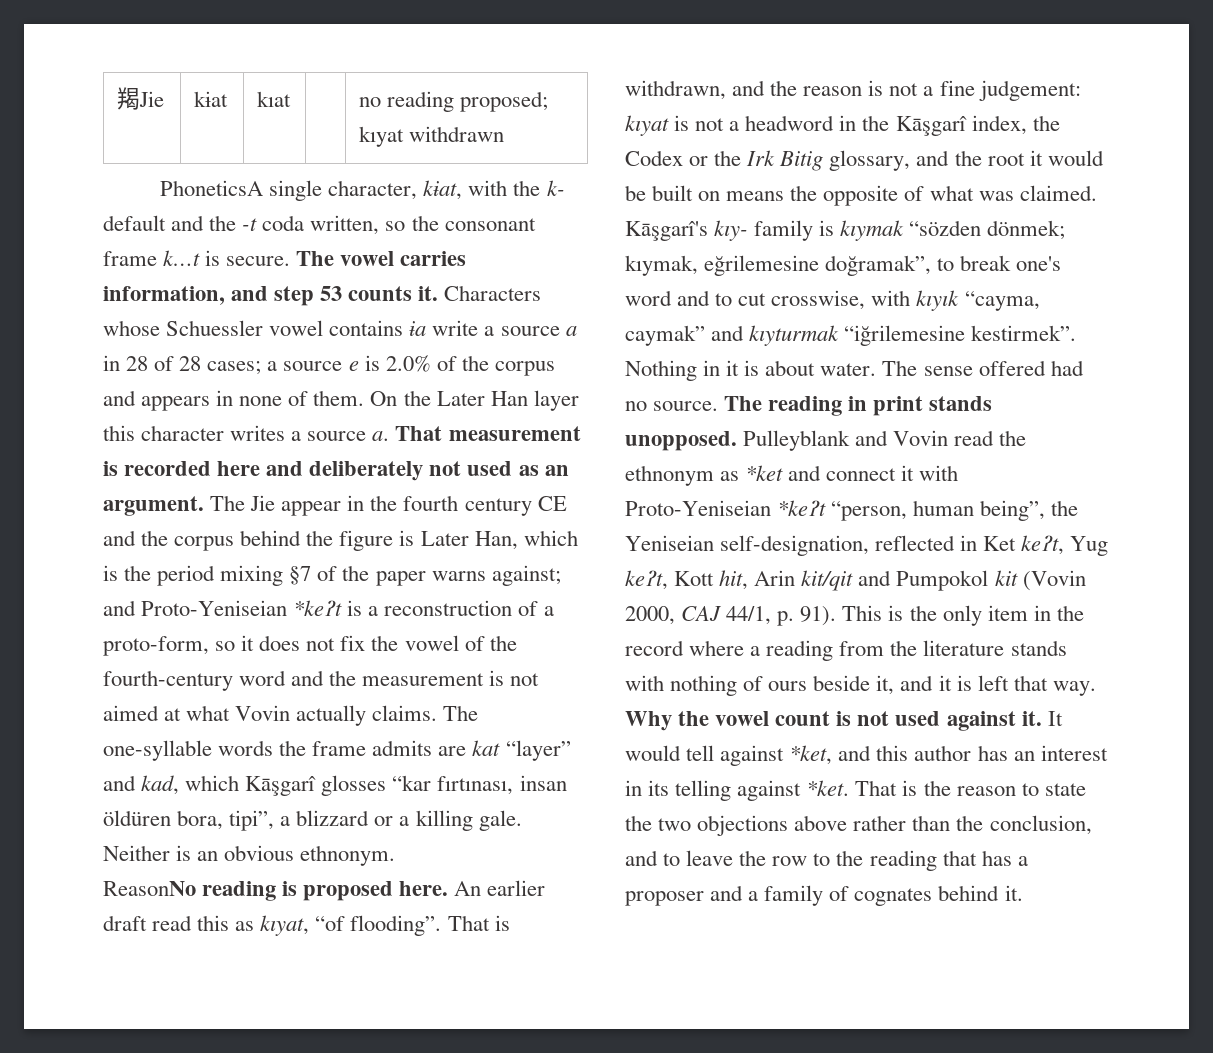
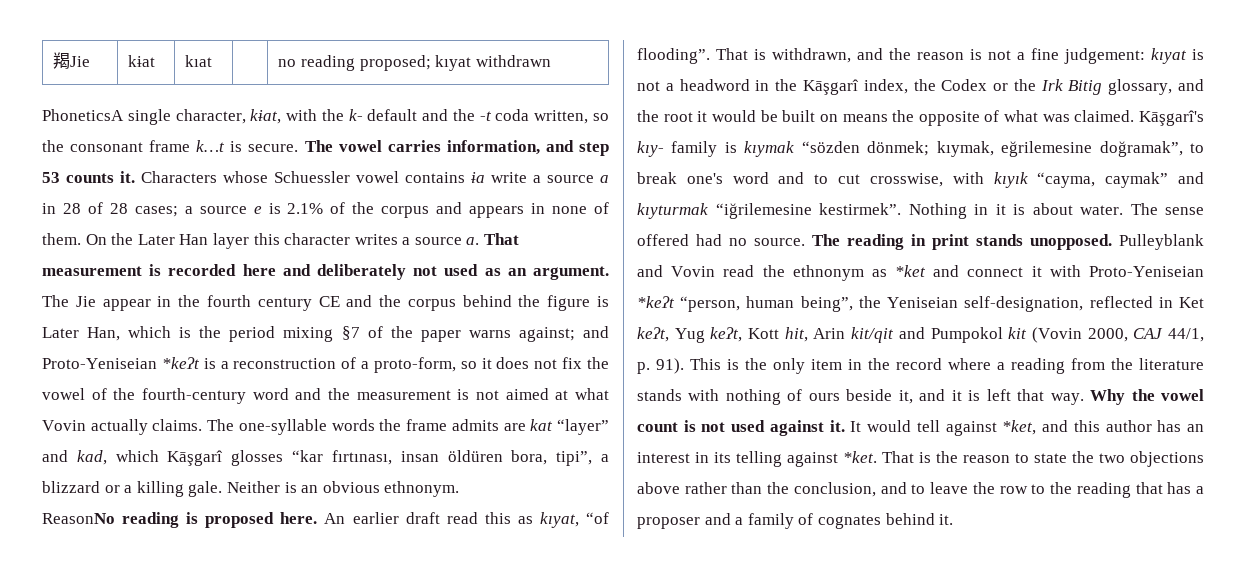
[385,355,431,372] 2.0% -> [287,203,324,214] 2.1%

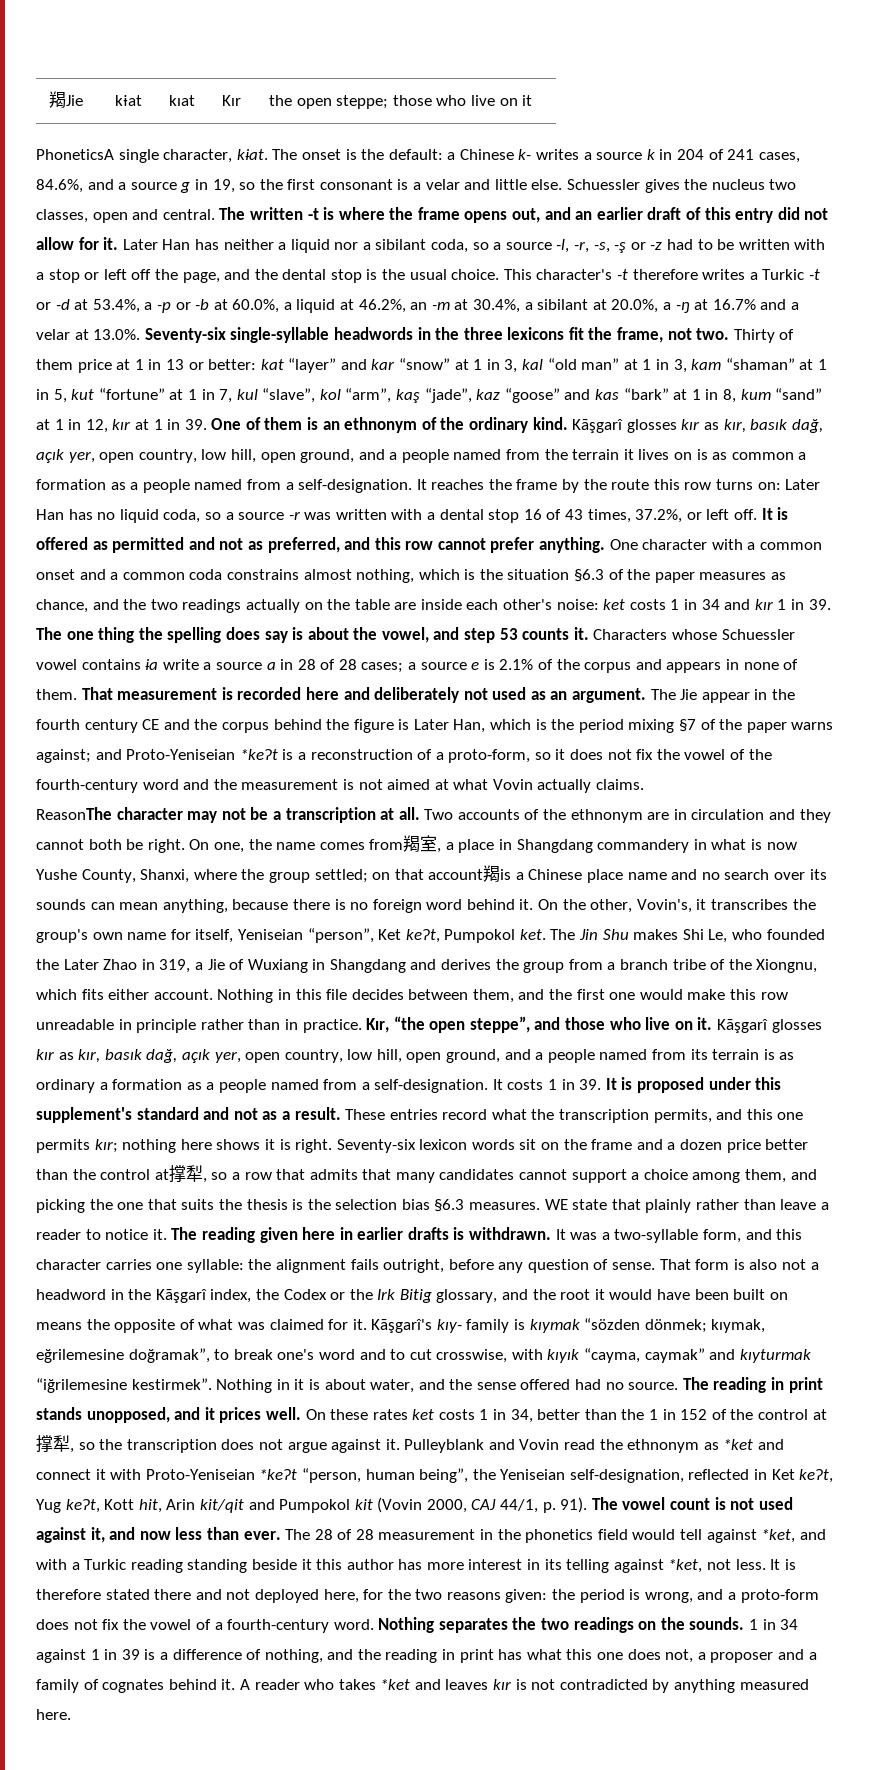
[278,55,551,71] [42,109,609,125] [42,140,540,155] | no reading proposed; kıyat withdrawn // PhoneticsA single character, kɨat, with the k- default and the -t coda written, so the consonant frame k…t is secure. The vowel carries information, -> [222,95,242,106] [269,95,533,109] [36,149,800,163] [36,179,797,193] [36,207,829,223] [36,237,826,253] [36,269,820,283] [36,299,799,313] [36,327,795,343] [36,358,827,373] [36,388,823,403] [36,417,823,433] [36,449,807,463] [36,479,821,493] [36,507,789,523] [36,537,823,553] [36,569,787,583] [36,599,831,613] [36,627,429,643] Kır | the open steppe; those who live on it // PhoneticsA single character, kɨat. The onset is the default: a Chinese k- writes a source k in 204 of 241 cases, 84.6%, and a source g in 19, so the first consonant is a velar and little else. Schuessler gives the nucleus two classes, open and central. The written -t is where the frame opens out, and an earlier draft of this entry did not allow for it. Later Han has neither a liquid nor a sibilant coda, so a source -l, -r, -s, -ş or -z had to be written with a stop or left off the page, and the dental stop is the usual choice. This character's -t therefore writes a Turkic -t or -d at 53.4%, a -p or -b at 60.0%, a liquid at 46.2%, an -m at 30.4%, a sibilant at 20.0%, a -ŋ at 16.7% and a velar at 13.0%. Seventy-six single-syllable headwords in the three lexicons fit the frame, not two. Thirty of them price at 1 in 13 or better: kat “layer” and kar “snow” at 1 in 3, kal “old man” at 1 in 3, kam “shaman” at 1 in 5, kut “fortune” at 1 in 7, kul “slave”, kol “arm”, kaş “jade”, kaz “goose” and kas “bark” at 1 in 8, kum “sand” at 1 in 12, kır at 1 in 39. One of them is an ethnonym of the ordinary kind. Kāşgarî glosses kır as kır, basık dağ, açık yer, open country, low hill, open ground, and a people named from the terrain it lives on is as common a formation as a people named from a self-designation. It reaches the frame by the route this row turns on: Later Han has no liquid coda, so a source -r was written with a dental stop 16 of 43 times, 37.2%, or left off. It is offered as permitted and not as preferred, and this row cannot prefer anything. One character with a common onset and a common coda constrains almost nothing, which is the situation §6.3 of the paper measures as chance, and the two readings actually on the table are inside each other's noise: ket costs 1 in 34 and kır 1 in 39. The one thing the spelling does say is about the vowel,
[85,233,480,249] On the Later Han layer this character writes a source a. -> (77, 694) none
[207,419,610,435] [42,450,609,466] [42,481,460,497] [42,512,609,528] [637,48,1204,64] The one-syllable words the frame admits are kat “layer” and kad, which Kāşgarî glosses “kar fırtınası, insan öldüren bora, tipi”, a blizzard or a killing gale. Neither is an obvious ethnonym. // ReasonNo reading is proposed here. An earlier draft read this as kıyat, “of flooding”. That is withdrawn, and the reason is not a fine judgement: kıyat is -> [36,807,831,823] [36,835,797,853] [36,865,827,883] [36,899,816,913] [36,928,825,943] [36,959,818,973] [36,989,788,1003] [36,1016,822,1033] [36,1049,795,1063] [36,1077,782,1093] [36,1107,804,1123] [36,1139,809,1153] [36,1165,817,1183] [36,1199,829,1213] [36,1227,803,1243] [36,1259,778,1273] // ReasonThe character may not be a transcription at all. Two accounts of the ethnonym are in circulation and they cannot both be right. On one, the name comes from羯室, a place in Shangdang commandery in what is now Yushe County, Shanxi, where the group settled; on that account羯is a Chinese place name and no search over its sounds can mean anything, because there is no foreign word behind it. On the other, Vovin's, it transcribes the group's own name for itself, Yeniseian “person”, Ket keʔt, Pumpokol ket. The Jin Shu makes Shi Le, who founded the Later Zhao in 319, a Jie of Wuxiang in Shangdang and derives the group from a branch tribe of the Xiongnu, which fits either account. Nothing in this file decides between them, and the first one would make this row unreadable in principle rather than in practice. Kır, “the open steppe”, and those who live on it. Kāşgarî glosses kır as kır, basık dağ, açık yer, open country, low hill, open ground, and a people named from its terrain is as ordinary a formation as a people named from a self-designation. It costs 1 in 39. It is proposed under this supplement's standard and not as a result. These entries record what the transcription permits, and this one permits kır; nothing here shows it is right. Seventy-six lexicon words sit on the frame and a dozen price better than the control at撑犁, so a row that admits that many candidates cannot support a choice among them, and picking the one that suits the thesis is the selection bias §6.3 measures. WE state that plainly rather than leave a reader to notice it. The reading given here in earlier drafts is withdrawn. It was a two-syllable form, and this character carries one syllable: the alignment fails outright, before any question of sense. That form is also
[760,110,778,122] be -> [657,1289,729,1300] have been
[1074,110,1135,122] claimed. -> [269,1319,367,1330] claimed for it.
[1080,203,1158,215] water. The -> [370,1379,473,1393] water, and the
[1030,234,1112,250] unopposed. -> [86,1407,827,1423] [36,1435,400,1453] unopposed, and it prices well. On these rates ket costs 1 in 34, better than the 1 in 152 of the control at撑犁, so the transcription does not argue against it.
[690,358,1204,374] [637,389,1155,405] This is the only item in the record where a reading from the literature stands with nothing of ours beside it, and it is left that way. Why the -> [591,1497,618,1510] The
[829,420,862,432] it. It -> [90,1527,628,1543] it, and now less than ever. The 28 of 28 measurement in the phonetics field
(1069, 426) none -> [36,1559,312,1573] with a Turkic reading standing beside it
[1187,424,1204,432] an -> [426,1562,464,1570] more
[843,451,1204,467] [637,482,1192,498] *ket. That is the reason to state the two objections above rather than the conclusion, and to leave the row to the reading that has -> [668,1559,796,1573] [36,1589,819,1603] [36,1617,799,1633] [36,1649,694,1663] *ket, not less. It is therefore stated there and not deployed here, for the two reasons given: the period is wrong, and a proto-form does not fix the vowel of a fourth-century word. Nothing separates the two readings on the sounds. 1 in 34 against 1 in 39 is a difference of nothing, and the reading in print has what this one does not,
(954, 519) none -> [239,1679,809,1693] [36,1709,71,1720] A reader who takes *ket and leaves kır is not contradicted by anything measured here.

